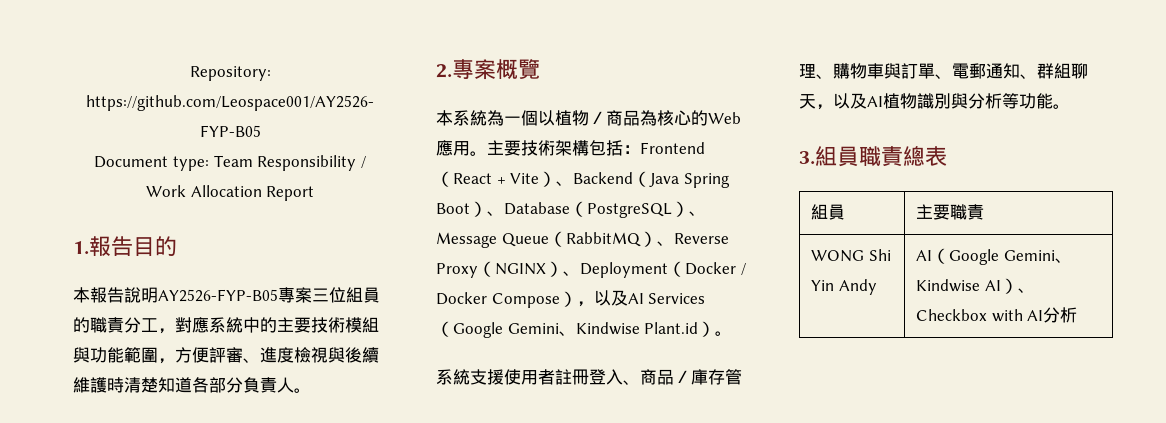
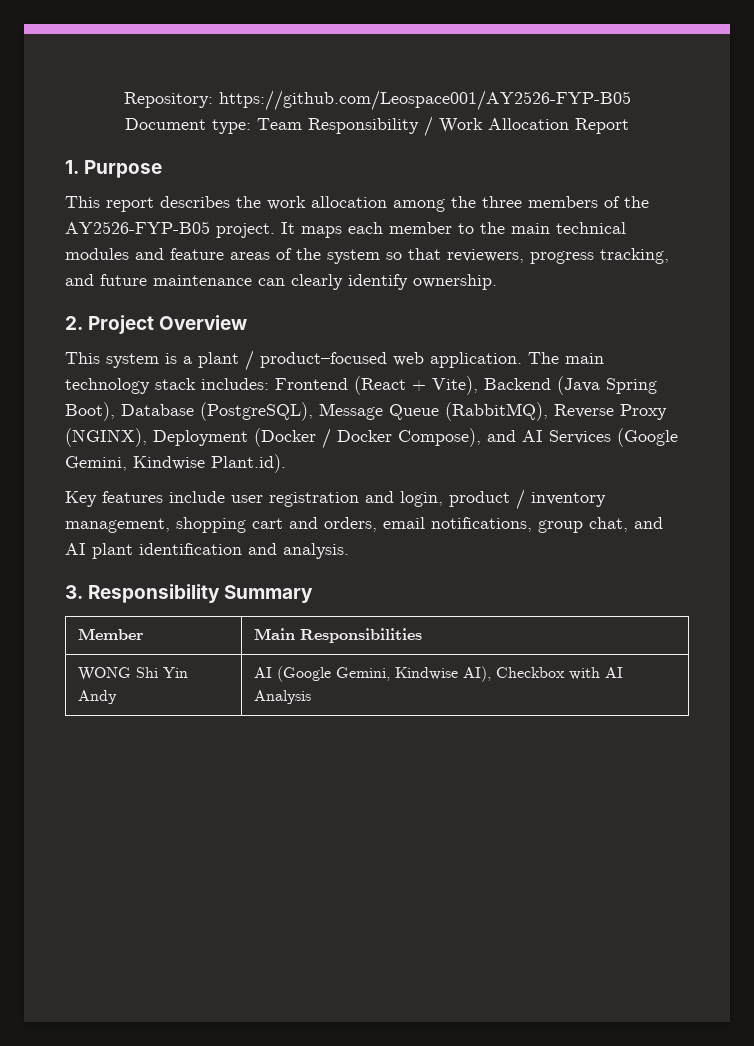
[89,236,177,256] [73,287,380,303] [73,317,379,334] [73,347,379,364] [73,377,311,393] [436,59,540,80] [436,110,741,126] [436,140,705,156] [436,171,730,188] [436,201,706,218] [436,231,729,248] [436,261,746,278] [436,290,706,308] [436,321,733,338] [436,369,742,385] [799,63,1088,79] [799,93,1070,110] [799,146,947,167] [811,204,846,220] [916,204,985,220] 報告目的 // 本報告說明AY2526-FYP-B05專案三位組員的職責分工，對應系統中的主要技術模組與功能範圍，方便評審、進度檢視與後續維護時清楚知道各部分負責人。 // 2.專案概覽 // 本系統為一個以植物／商品為核心的Web應用。主要技術架構包括：Frontend（React + Vite）、Backend（Java Spring Boot）、Database（PostgreSQL）、Message Queue（RabbitMQ）、Reverse Proxy（NGINX）、Deployment（Docker / Docker Compose），以及AI Services（Google Gemini、Kindwise Plant.id）。 // 系統支援使用者註冊登入、商品／庫存管理、購物車與訂單、電郵通知、群組聊天，以及AI植物識別與分析等功能。 // 3.組員職責總表 // 組員 | 主要職責 -> [84,160,163,178] [65,196,649,212] [65,221,626,238] [65,248,669,264] [65,274,497,290] [65,315,248,334] [65,350,604,371] [65,376,657,395] [65,402,667,421] [65,428,678,449] [65,454,286,473] [65,489,606,510] [65,517,663,533] [65,543,349,559] [65,584,314,603] [77,628,144,640] [253,628,422,643] Purpose // This report describes the work allocation among the three members of the AY2526-FYP-B05 project. It maps each member to the main technical modules and feature areas of the system so that reviewers, progress tracking, and future maintenance can clearly identify ownership. // 2. Project Overview // This system is a plant / product–focused web application. The main technology stack includes: Frontend (React + Vite), Backend (Java Spring Boot), Database (PostgreSQL), Message Queue (RabbitMQ), Reverse Proxy (NGINX), Deployment (Docker / Docker Compose), and AI Services (Google Gemini, Kindwise Plant.id). // Key features include user registration and login, product / inventory management, shopping cart and orders, email notifications, group chat, and AI plant identification and analysis. // 3. Responsibility Summary // Member | Main Responsibilities
[932,248,1072,265] [916,278,1035,294] （Google Gemini、Kindwise AI）、 -> [276,666,491,682] (Google Gemini, Kindwise AI),
[1043,307,1078,323] 分析 -> [253,690,311,704] Analysis

